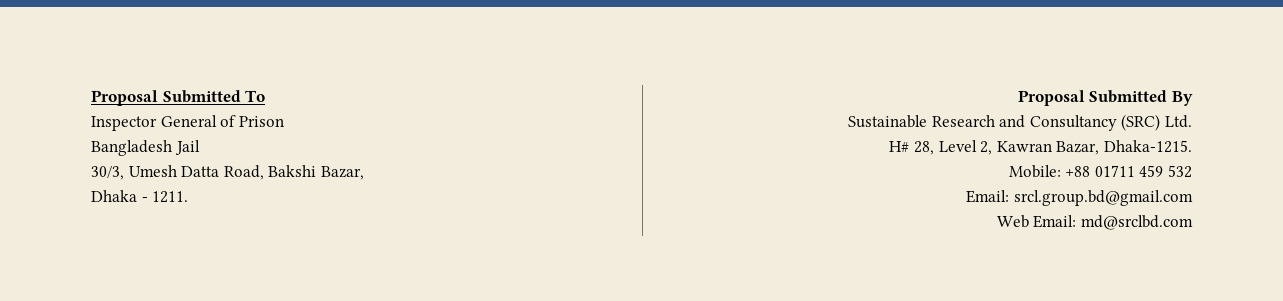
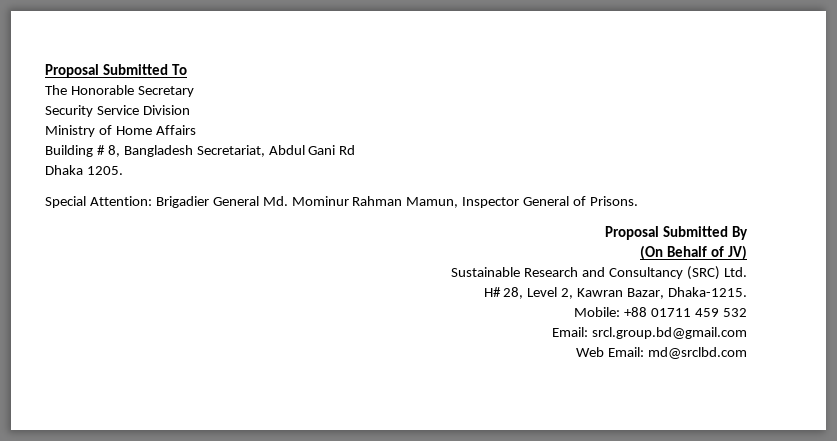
[91,115,284,131] [91,140,200,156] [91,165,364,180] [91,190,189,203] Inspector General of Prison // Bangladesh Jail // 30/3, Umesh Datta Road, Bakshi Bazar, // Dhaka - 1211. -> [45,85,194,97] [45,105,190,117] [45,125,196,137] [45,145,356,157] [45,165,123,175] [45,196,639,208] The Honorable Secretary // Security Service Division // Ministry of Home Affairs // Building # 8, Bangladesh Secretariat, Abdul Gani Rd // Dhaka 1205. // Special Attention: Brigadier General Md. Mominur Rahman Mamun, Inspector General of Prisons.
(1193, 98) none -> [640,245,747,260] // (On Behalf of JV)

